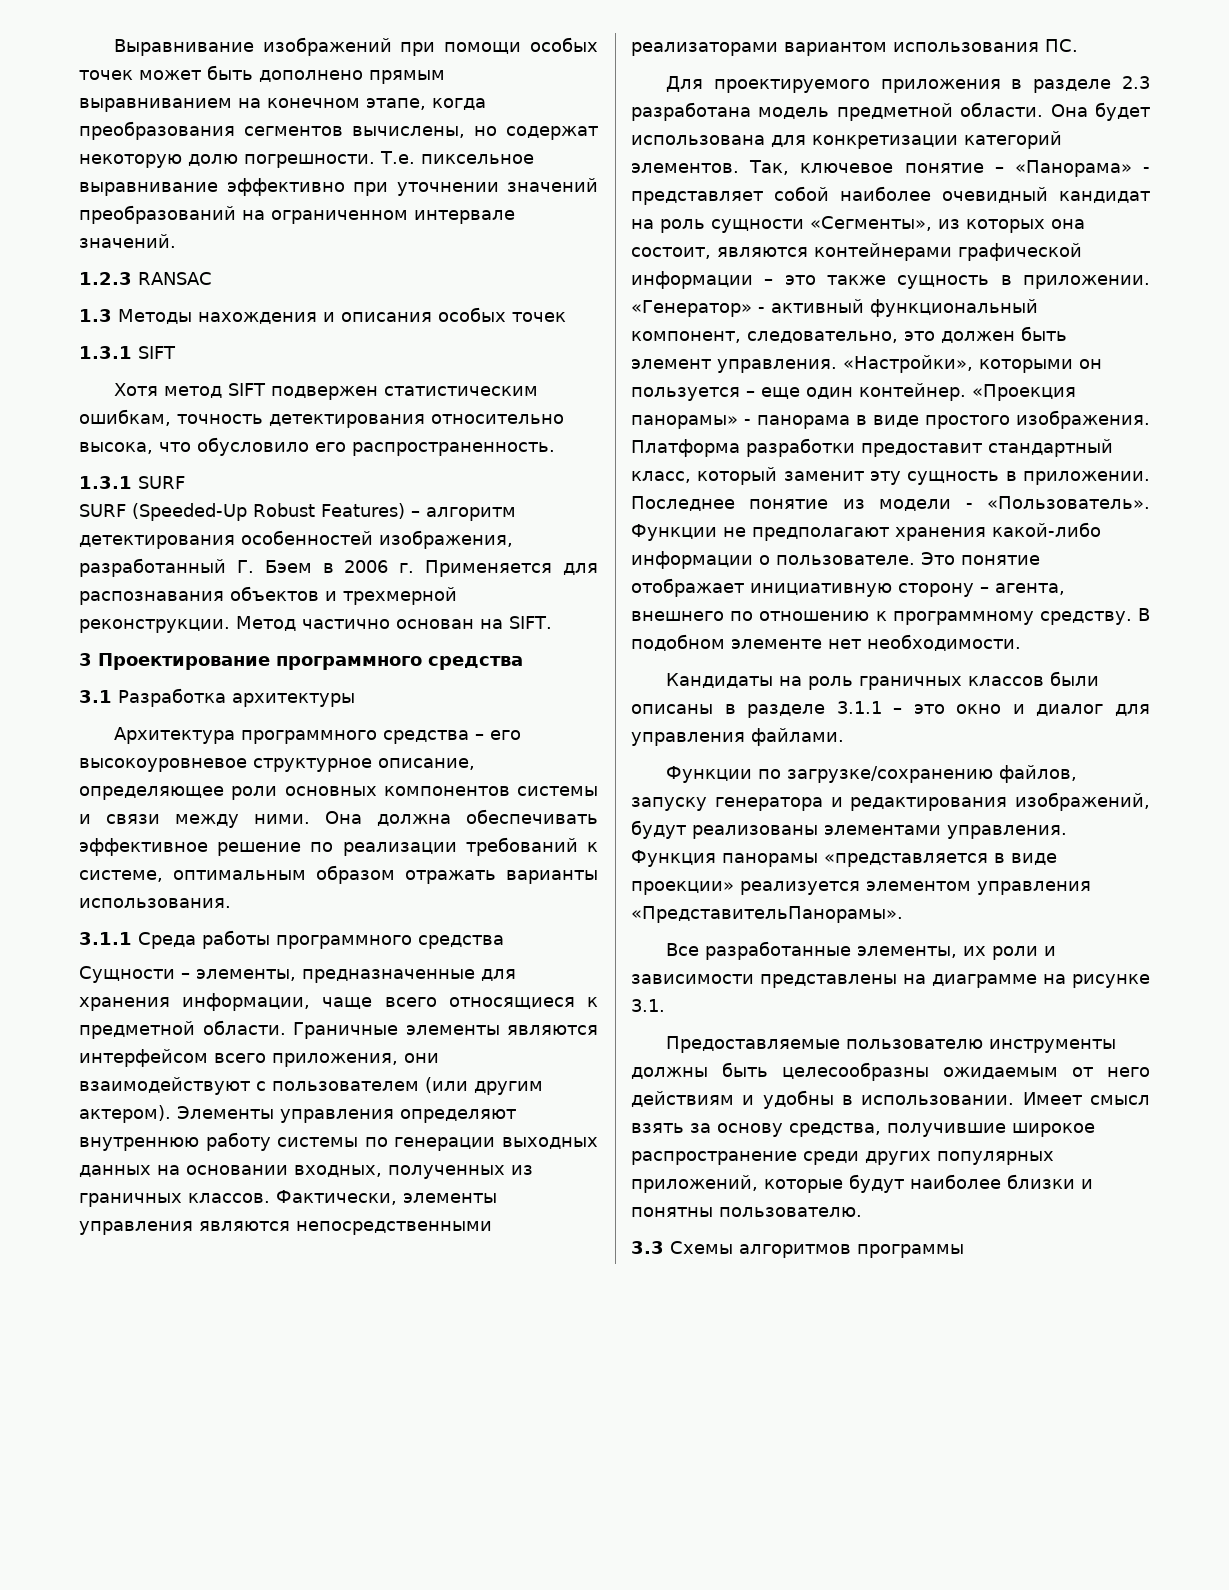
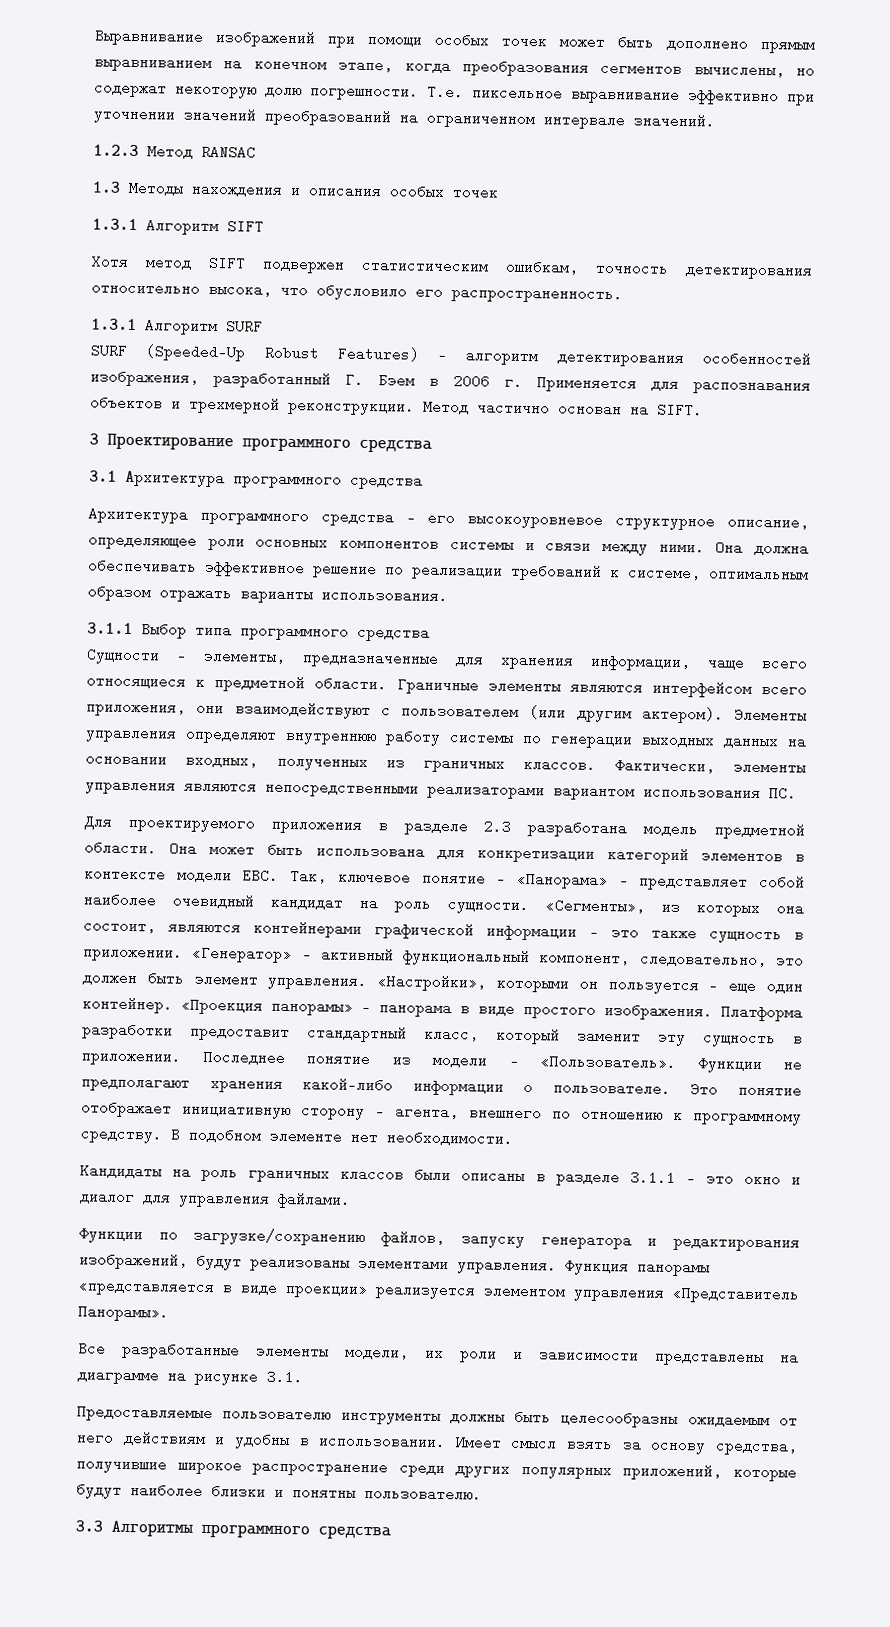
(132, 278) none -> [147,142,193,160] Метод
(132, 352) none -> [146,216,219,236] Алгоритм
(132, 482) none -> [145,316,218,336] Алгоритм
[118,688,355,707] Разработка архитектуры -> [125,467,423,490] Архитектура программного средства
[138,930,270,949] Среда работы -> [141,620,232,639] Выбор типа
[1095,102,1150,121] будет -> [209,840,304,859] может быть
[631,163,739,173] элементов. -> [701,846,805,865] [84,864,280,884] элементов в контексте модели EBC.
[711,219,804,233] сущности -> [447,895,529,915] сущности.
[631,906,903,923] «ПредставительПанорамы». -> [672,1283,800,1304] [78,1302,169,1322] «Представитель Панорамы».
[856,946,957,958] элементы, -> [256,1341,409,1361] элементы модели,
[670,1241,964,1258] Схемы алгоритмов программы -> [111,1520,391,1540] Алгоритмы программного средства

